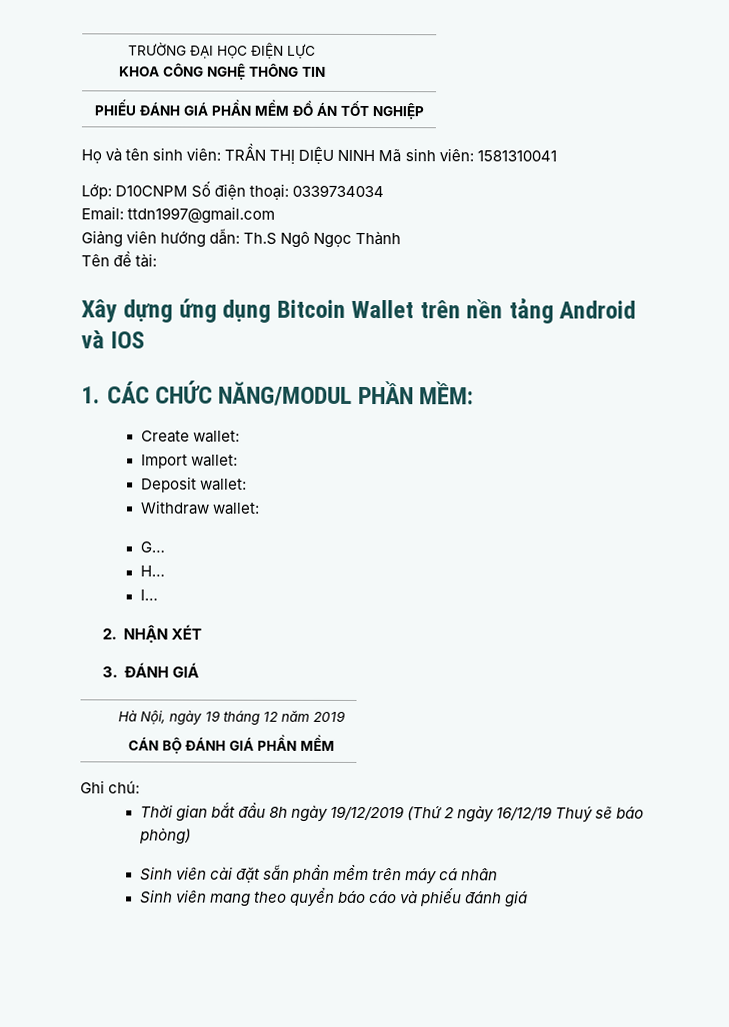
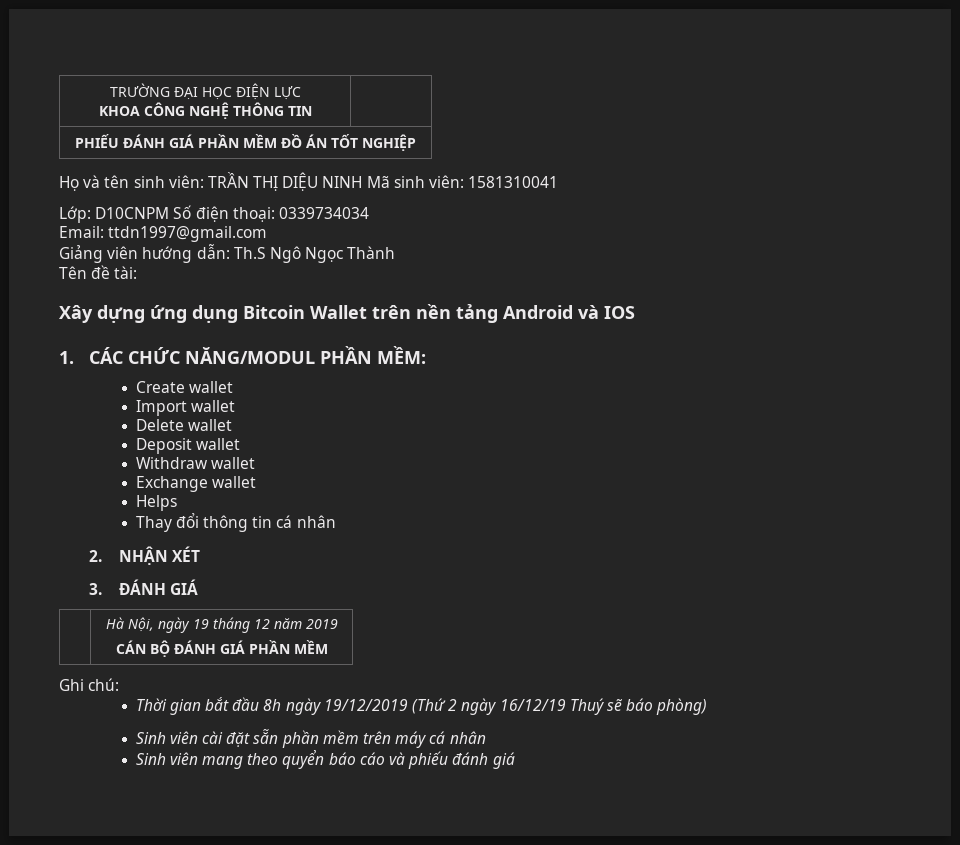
[192,430,240,443] wallet: -> [188,381,233,393] wallet
[190,454,238,467] wallet: -> [190,400,235,412] [135,419,232,431] wallet // Delete wallet
[199,478,247,491] wallet: -> [195,438,240,450] wallet
[211,502,260,515] [139,541,165,553] [139,565,165,577] [139,589,158,601] wallet: // G… // H… // I… -> [210,457,255,469] [135,476,256,492] [135,495,177,511] [135,513,336,532] wallet // Exchange wallet // Helps // Thay đổi thông tin cá nhân

